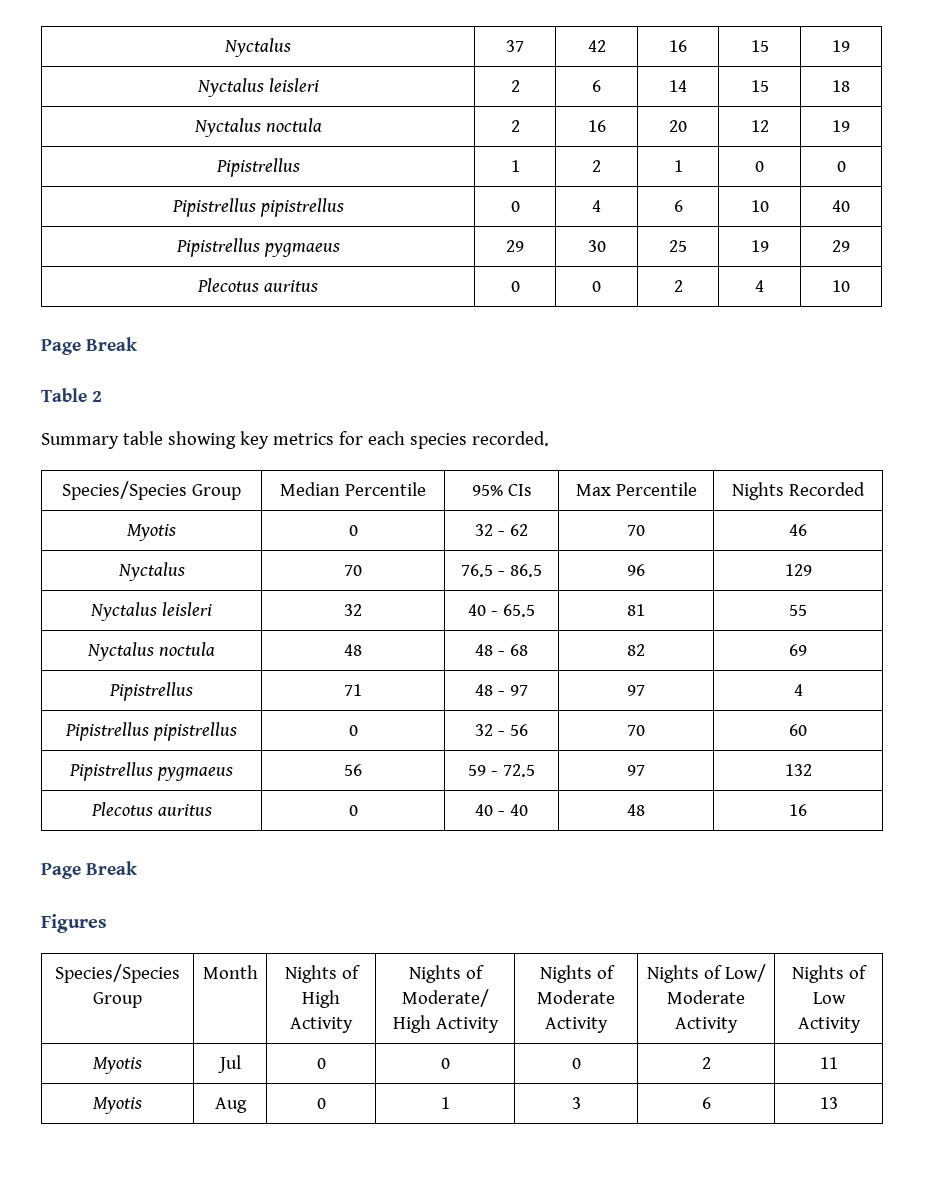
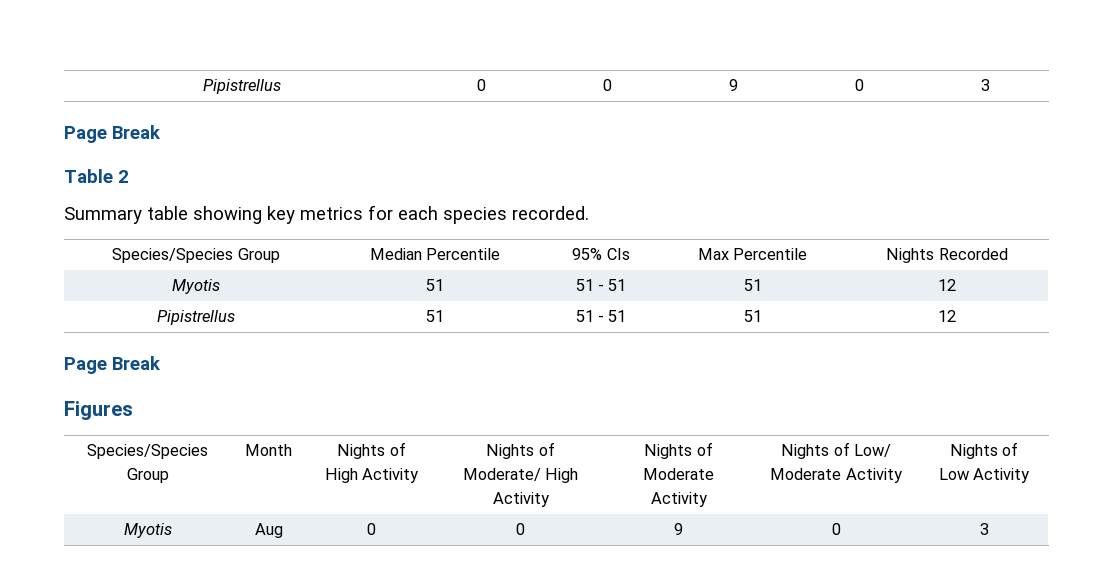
[224,38,291,57] [506,40,524,52] [587,40,606,52] [669,40,687,52] [750,40,769,52] [832,40,850,52] [196,78,319,97] [510,80,520,92] [592,80,601,92] [669,80,687,92] [750,80,769,92] [832,80,850,92] [193,118,322,137] [510,120,520,132] [587,120,606,132] [669,120,687,132] [750,120,769,132] [832,120,850,132] [215,158,300,177] [510,160,520,172] [592,160,601,172] [673,160,683,172] [755,161,764,172] [836,161,846,172] [171,198,344,217] [510,201,520,212] [592,200,601,212] [673,200,683,212] [750,200,769,212] [832,200,850,212] [175,238,340,257] [506,240,524,252] [587,240,606,252] [669,240,687,252] [750,240,769,252] [832,240,850,252] [197,278,318,292] [510,281,520,292] [592,281,601,292] [673,280,683,292] [755,280,764,292] [832,280,850,292] Nyctalus | 37 | 42 | 16 | 15 | 19 // Nyctalus leisleri | 2 | 6 | 14 | 15 | 18 // Nyctalus noctula | 2 | 16 | 20 | 12 | 19 // Pipistrellus | 1 | 2 | 1 | 0 | 0 // Pipistrellus pipistrellus | 0 | 4 | 6 | 10 | 40 // Pipistrellus pygmaeus | 29 | 30 | 25 | 19 | 29 // Plecotus auritus | 0 | 0 | 2 | 4 | 10 -> [202,79,281,94] [477,79,486,91] [603,79,612,91] [729,79,738,91] [855,79,864,91] [981,79,990,91] Pipistrellus | 0 | 0 | 9 | 0 | 3
[348,525,358,536] [475,524,528,536] [627,525,645,536] [789,524,807,536] [117,562,185,581] [344,565,362,576] [461,564,542,577] [627,564,645,576] [784,564,812,576] [90,602,212,621] [344,604,362,616] [468,604,535,617] [627,604,645,616] [789,605,807,616] [87,642,215,661] [344,644,362,656] [475,644,528,656] [627,644,645,656] [789,644,807,656] [109,682,193,701] [344,684,362,696] [475,684,528,696] [627,685,645,696] [793,684,803,696] [65,722,237,741] [348,725,358,736] [475,724,528,736] [627,725,645,736] [789,724,807,736] [69,762,233,781] [344,764,362,776] [468,764,535,777] [627,765,645,776] [784,764,812,776] [90,802,212,816] [348,805,358,816] [475,804,528,816] [627,804,645,816] [789,804,807,816] 0 | 32 - 62 | 70 | 46 // Nyctalus | 70 | 76.5 - 86.5 | 96 | 129 // Nyctalus leisleri | 32 | 40 - 65.5 | 81 | 55 // Nyctalus noctula | 48 | 48 - 68 | 82 | 69 // Pipistrellus | 71 | 48 - 97 | 97 | 4 // Pipistrellus pipistrellus | 0 | 32 - 56 | 70 | 60 // Pipistrellus pygmaeus | 56 | 59 - 72.5 | 97 | 132 // Plecotus auritus | 0 | 40 - 40 | 48 | 16 -> [426,279,444,291] [575,279,627,291] [743,279,762,291] [938,279,956,291] [157,310,235,325] [426,310,444,322] [575,310,627,322] [743,310,762,322] [938,310,956,322] 51 | 51 - 51 | 51 | 12 // Pipistrellus | 51 | 51 - 51 | 51 | 12
[217,1055,241,1073] [316,1058,326,1069] [440,1058,450,1069] [571,1058,581,1069] [701,1057,711,1069] [819,1057,838,1069] [93,1097,142,1114] [214,1097,247,1113] [316,1098,326,1109] [440,1097,450,1109] [571,1097,581,1109] [701,1097,711,1109] [819,1097,838,1109] Jul | 0 | 0 | 0 | 2 | 11 // Myotis | Aug | 0 | 1 | 3 | 6 | 13 -> [254,523,283,538] [367,523,376,535] [516,523,525,535] [674,523,683,535] [831,523,841,535] [979,523,989,535] Aug | 0 | 0 | 9 | 0 | 3

